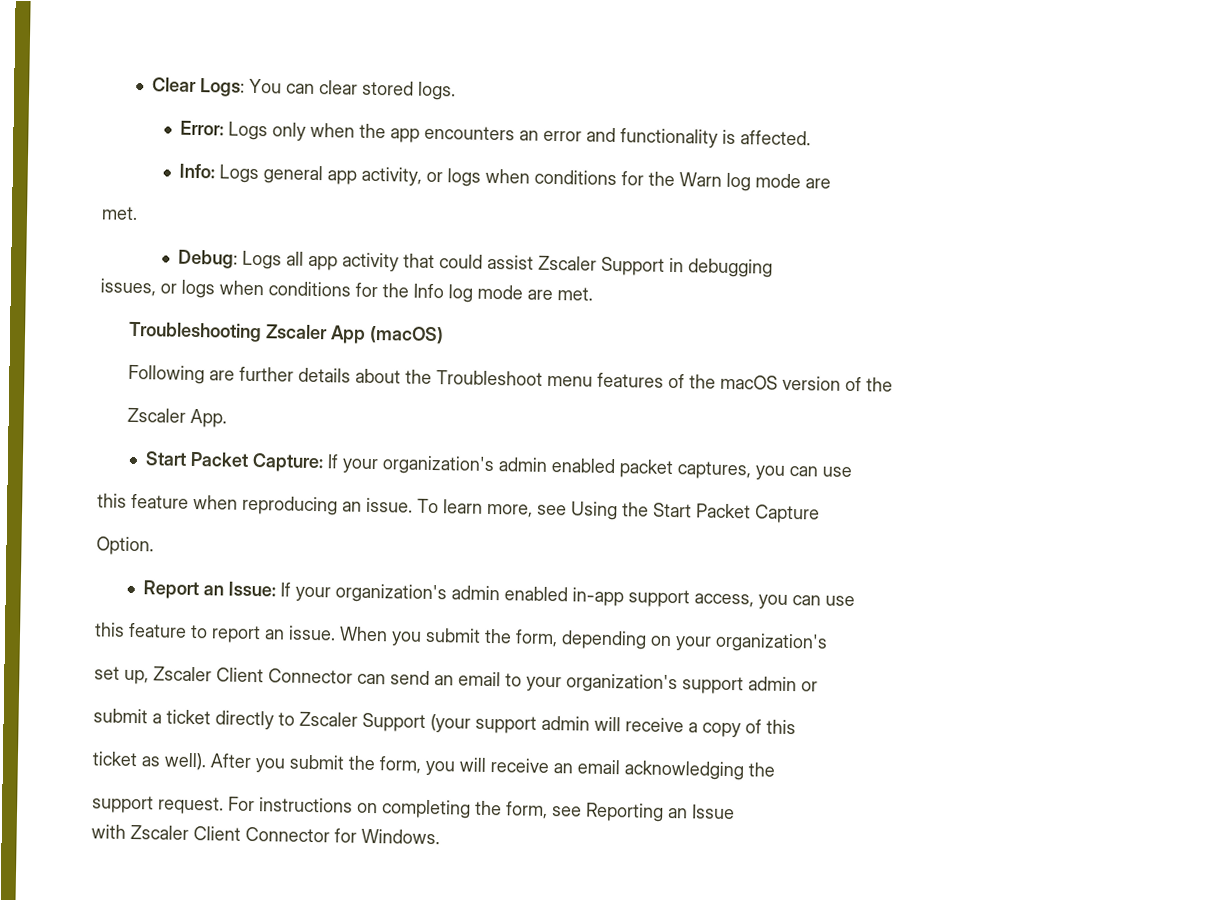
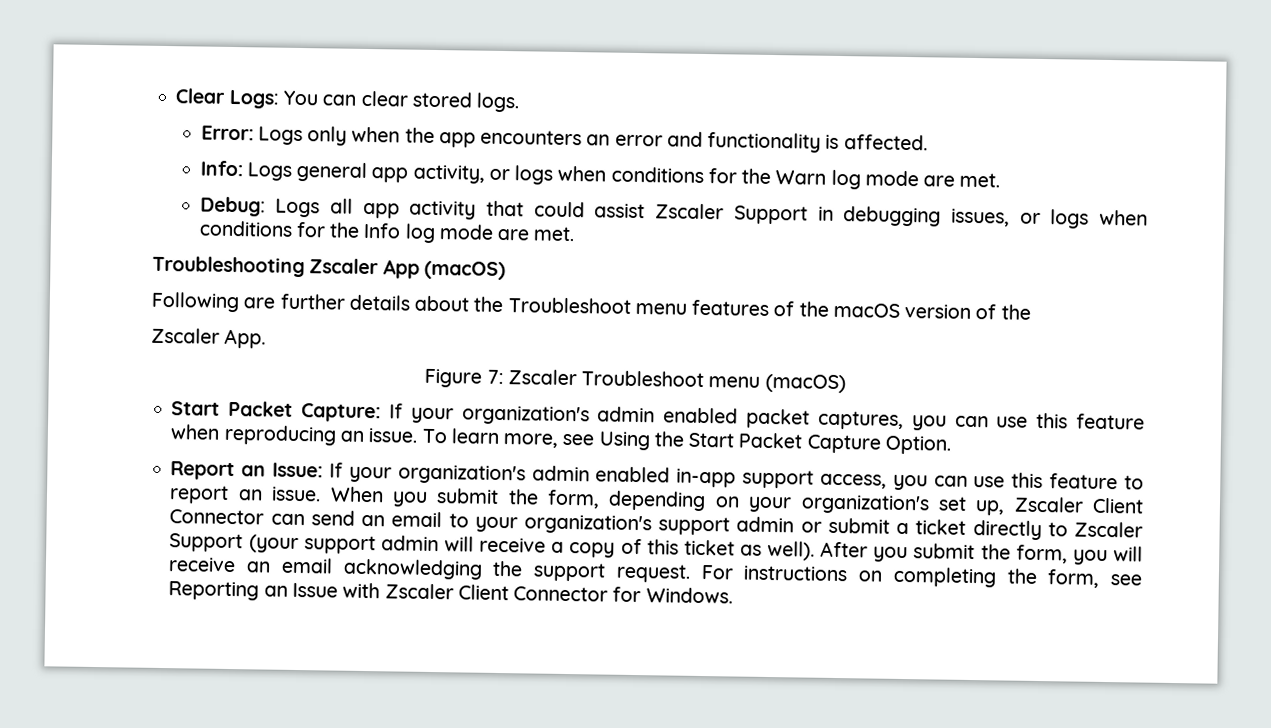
(832, 183) // -> (956, 181) none
(774, 268) // -> (942, 216) none
(227, 418) none -> [424,368,846,394] // Figure 7: Zscaler Troubleshoot menu (macOS)
(853, 472) // -> (1029, 422) none
(820, 514) // -> (881, 444) none
(856, 601) // -> (1006, 482) none
(828, 642) // -> (930, 504) none
(818, 686) // -> (822, 527) none
(796, 727) // -> (679, 547) none
(775, 769) // -> (524, 568) none
(735, 812) // -> (339, 590) none

